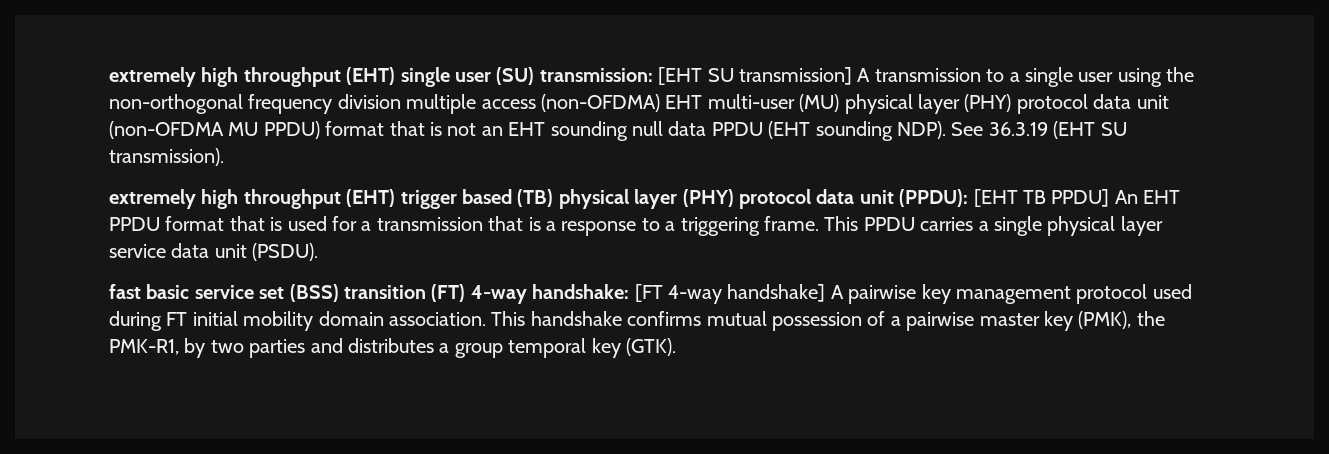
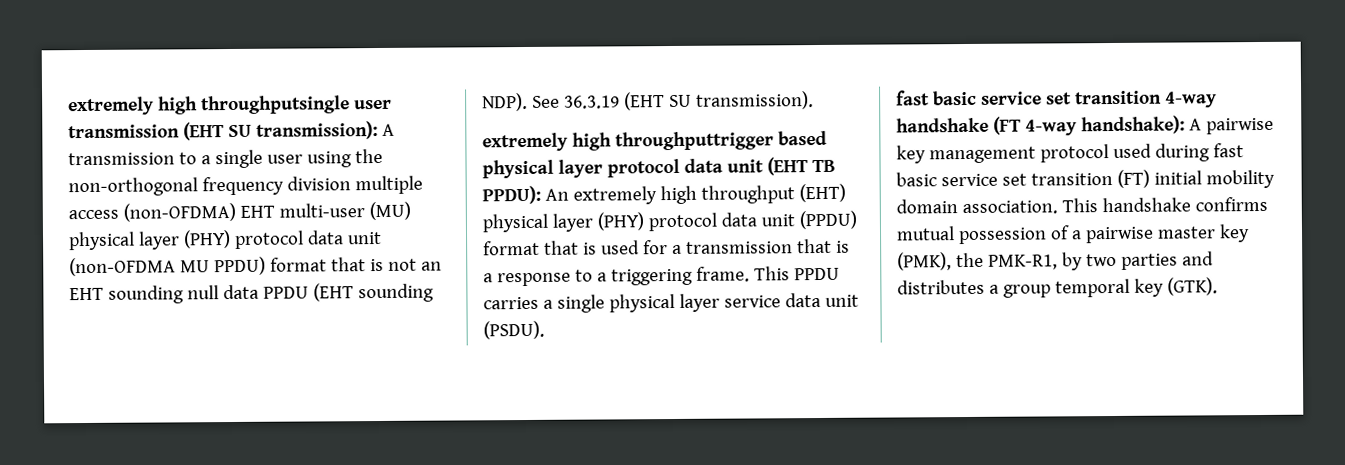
[109,67,852,87] extremely high throughput (EHT) single user (SU) transmission: [EHT SU transmission] -> [68,95,392,116] [68,121,378,141] extremely high throughputsingle user transmission (EHT SU transmission):
[243,189,1181,209] [109,217,160,231] throughput (EHT) trigger based (TB) physical layer (PHY) protocol data unit (PPDU): [EHT TB PPDU] An EHT PPDU -> [614,130,827,151] [482,157,836,179] [482,183,846,205] [482,210,857,233] throughputtrigger based physical layer protocol data unit (EHT TB PPDU): An extremely high throughput (EHT) physical layer (PHY) protocol data unit (PPDU)
[289,284,826,304] (BSS) transition (FT) 4-way handshake: [FT 4-way handshake] -> [1074,90,1217,108] [896,115,1185,136] transition 4-way handshake (FT 4-way handshake):
[166,312,188,326] FT -> [1212,143,1244,158] [896,169,1150,188] fast basic service set transition (FT)

